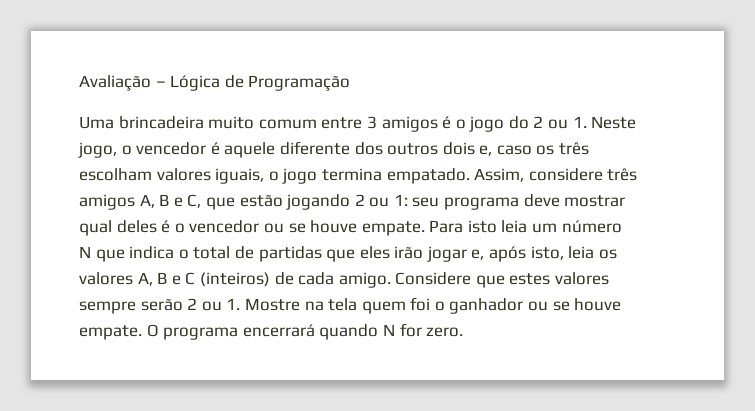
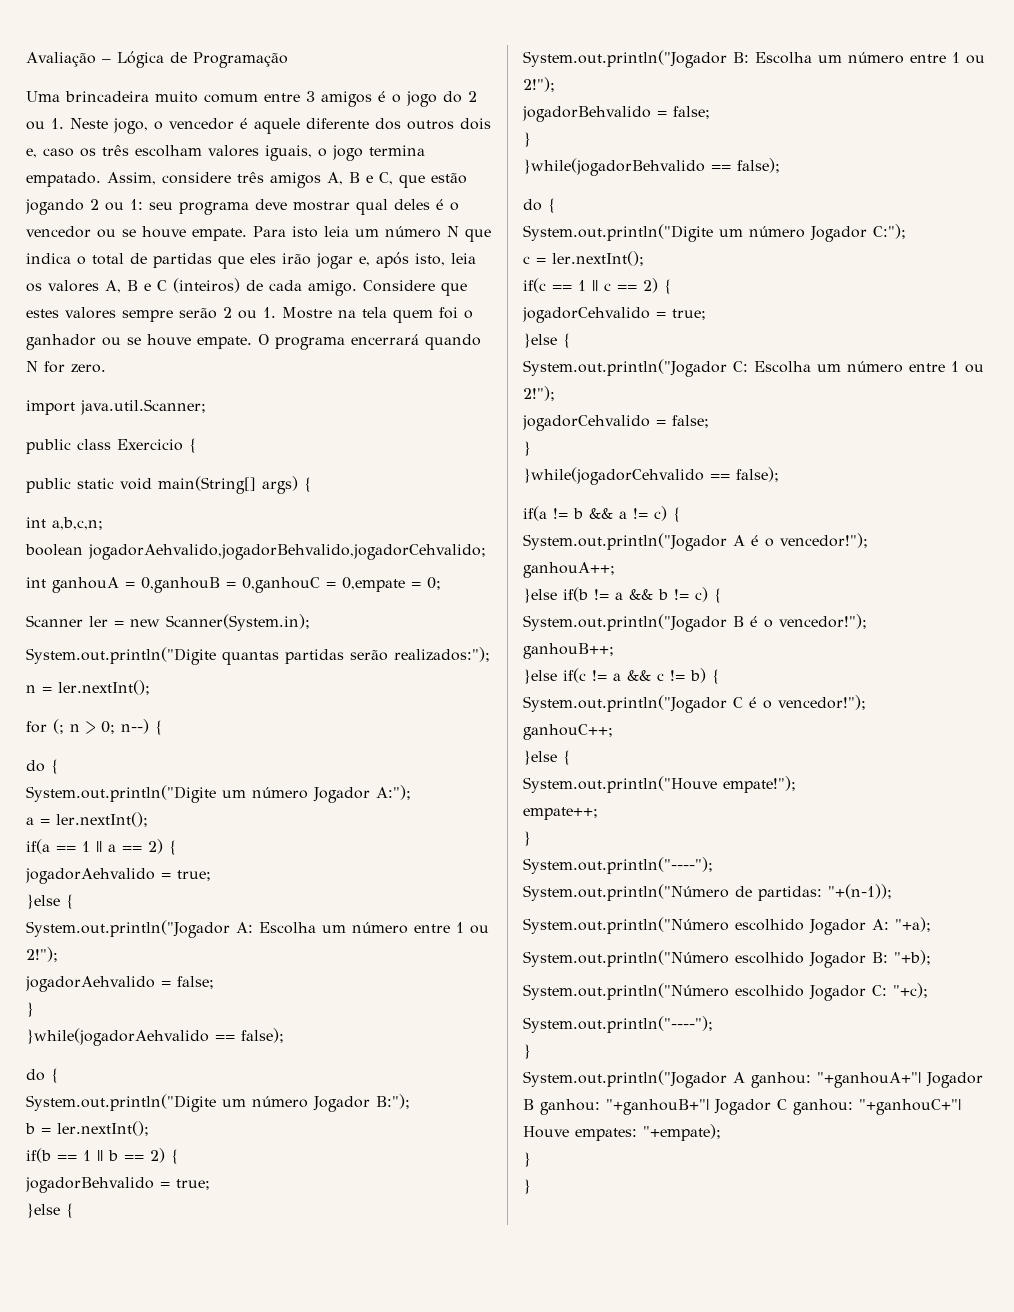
(464, 332) none -> [26,399,206,415] [26,438,197,454] [26,476,312,494] [26,517,103,530] [25,544,486,560] [26,577,441,593] [26,614,310,631] [26,647,490,665] [26,680,150,695] [26,719,163,735] [26,759,59,774] [26,785,411,803] [26,812,148,827] [26,839,177,855] [25,868,211,884] [26,894,74,909] [26,920,489,938] [26,947,58,962] [25,976,214,992] [26,1002,34,1017] [26,1028,284,1046] [26,1068,59,1083] [26,1094,410,1112] [25,1121,149,1136] [26,1148,179,1164] [25,1177,210,1193] [26,1203,74,1218] [523,50,985,68] [523,77,555,92] [522,106,710,122] [523,132,531,147] [523,158,780,176] [523,198,556,213] [523,224,906,242] [523,251,644,266] [523,278,672,294] [522,307,706,323] [523,333,571,348] [523,359,984,377] [523,386,555,401] [522,415,709,431] [523,441,531,456] [523,467,779,485] [523,506,681,522] [523,533,868,551] [523,562,615,578] [523,587,722,603] [523,614,867,632] [523,643,614,659] [523,668,720,684] [523,695,866,713] [523,724,613,740] [523,750,571,765] [523,776,796,793] [523,807,598,820] [523,831,531,846] [523,857,713,874] [523,884,892,901] [523,917,931,935] [523,950,931,968] [523,983,928,1001] [523,1016,713,1033] [523,1044,531,1059] [523,1070,983,1088] [523,1099,961,1115] [523,1124,721,1141] [523,1152,531,1167] [523,1179,531,1194] // import java.util.Scanner; // public class Exercicio { // public static void main(String[] args) { // int a,b,c,n; // boolean jogadorAehvalido,jogadorBehvalido,jogadorCehvalido; // int ganhouA = 0,ganhouB = 0,ganhouC = 0,empate = 0; // Scanner ler = new Scanner(System.in); // System.out.println("Digite quantas partidas serão realizados:"); // n = ler.nextInt(); // for (; n > 0; n--) { // do { // System.out.println("Digite um número Jogador A:"); // a = ler.nextInt(); // if(a == 1 || a == 2) { // jogadorAehvalido = true; // }else { // System.out.println("Jogador A: Escolha um número entre 1 ou 2!"); // jogadorAehvalido = false; // } // }while(jogadorAehvalido == false); // do { // System.out.println("Digite um número Jogador B:"); // b = ler.nextInt(); // if(b == 1 || b == 2) { // jogadorBehvalido = true; // }else { // System.out.println("Jogador B: Escolha um número entre 1 ou 2!"); // jogadorBehvalido = false; // } // }while(jogadorBehvalido == false); // do { // System.out.println("Digite um número Jogador C:"); // c = ler.nextInt(); // if(c == 1 || c == 2) { // jogadorCehvalido = true; // }else { // System.out.println("Jogador C: Escolha um número entre 1 ou 2!"); // jogadorCehvalido = false; // } // }while(jogadorCehvalido == false); // if(a != b && a != c) { // System.out.println("Jogador A é o vencedor!"); // ganhouA++; // }else if(b != a && b != c) { // System.out.println("Jogador B é o vencedor!"); // ganhouB++; // }else if(c != a && c != b) { // System.out.println("Jogador C é o vencedor!"); // ganhouC++; // }else { // System.out.println("Houve empate!"); // empate++; // } // System.out.println("----"); // System.out.println("Número de partidas: "+(n-1)); // System.out.println("Número escolhido Jogador A: "+a); // System.out.println("Número escolhido Jogador B: "+b); // System.out.println("Número escolhido Jogador C: "+c); // System.out.println("----"); // } // System.out.println("Jogador A ganhou: "+ganhouA+"| Jogador B ganhou: "+ganhouB+"| Jogador C ganhou: "+ganhouC+"| Houve empates: "+empate); // } // }

